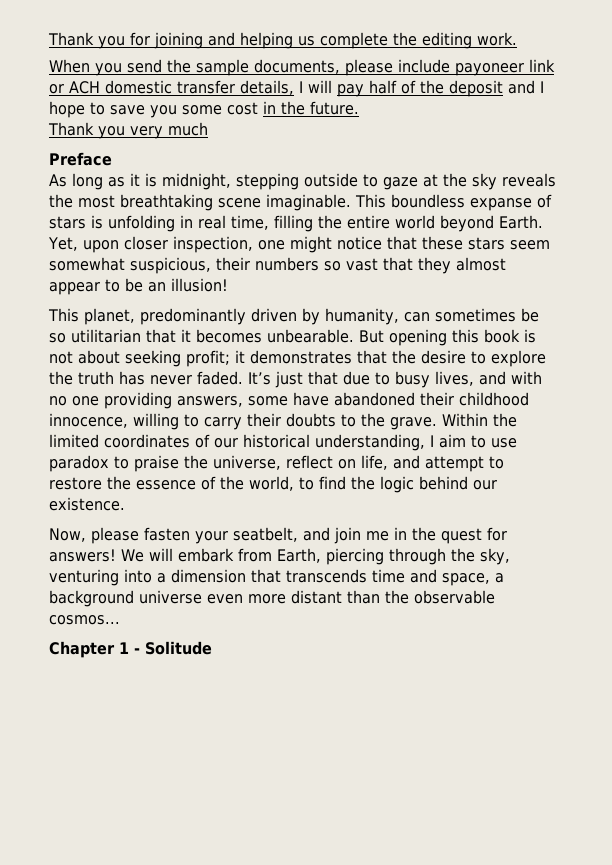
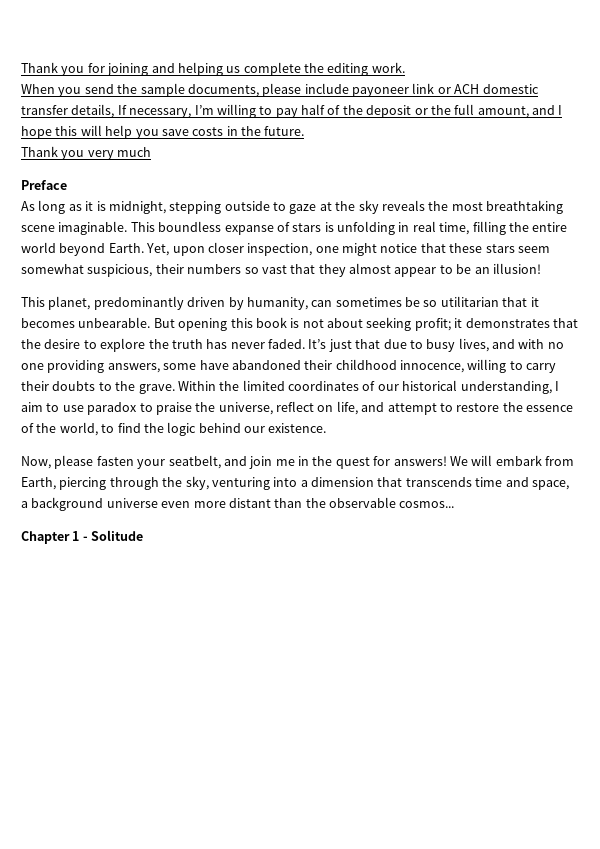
[299,80,332,93] I will -> [117,104,273,118] If necessary, I’m willing to
[508,80,544,94] [49,101,258,118] and I hope to save you some cost -> [414,104,563,118] [21,125,224,139] or the full amount, and I hope this will help you save costs

